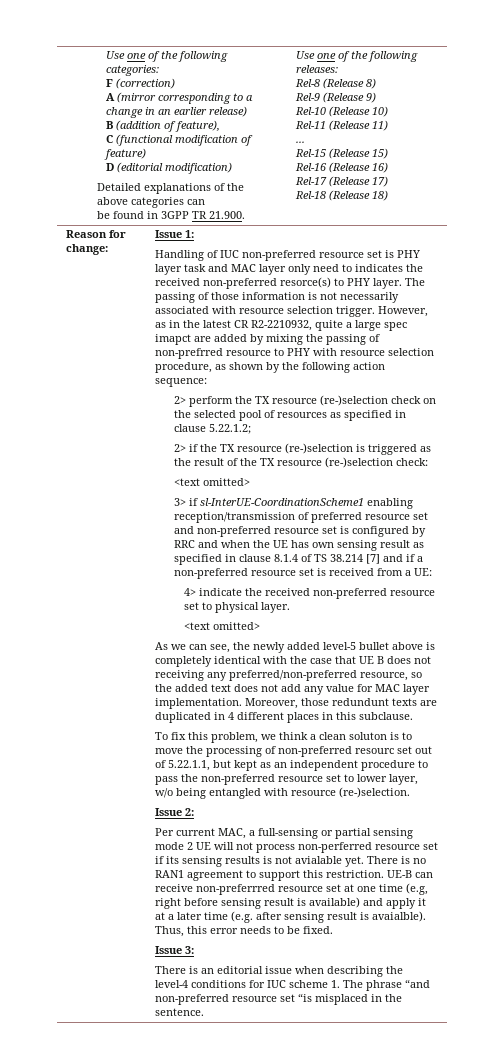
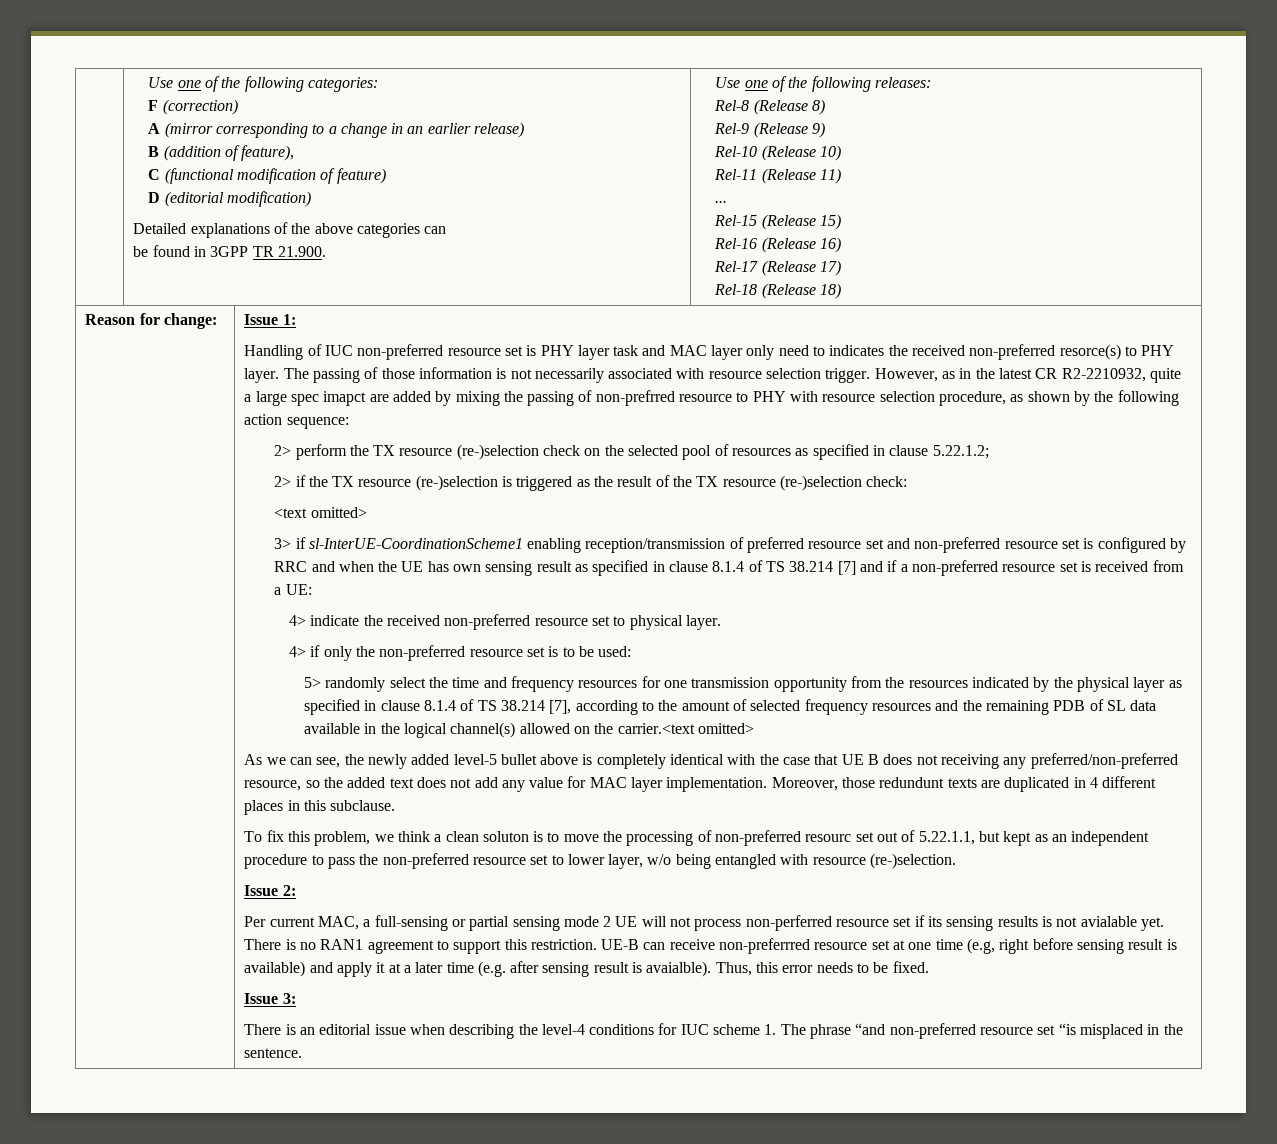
[183,622,210,630] <text -> [289,645,632,661] [304,676,1182,692] [304,699,1157,715] [304,722,695,738] 4> if only the non-preferred resource set is to be used: // 5> randomly select the time and frequency resources for one transmission opportunity from the resources indicated by the physical layer as specified in clause 8.1.4 of TS 38.214 [7], according to the amount of selected frequency resources and the remaining PDB of SL data available in the logical channel(s) allowed on the carrier.<text

